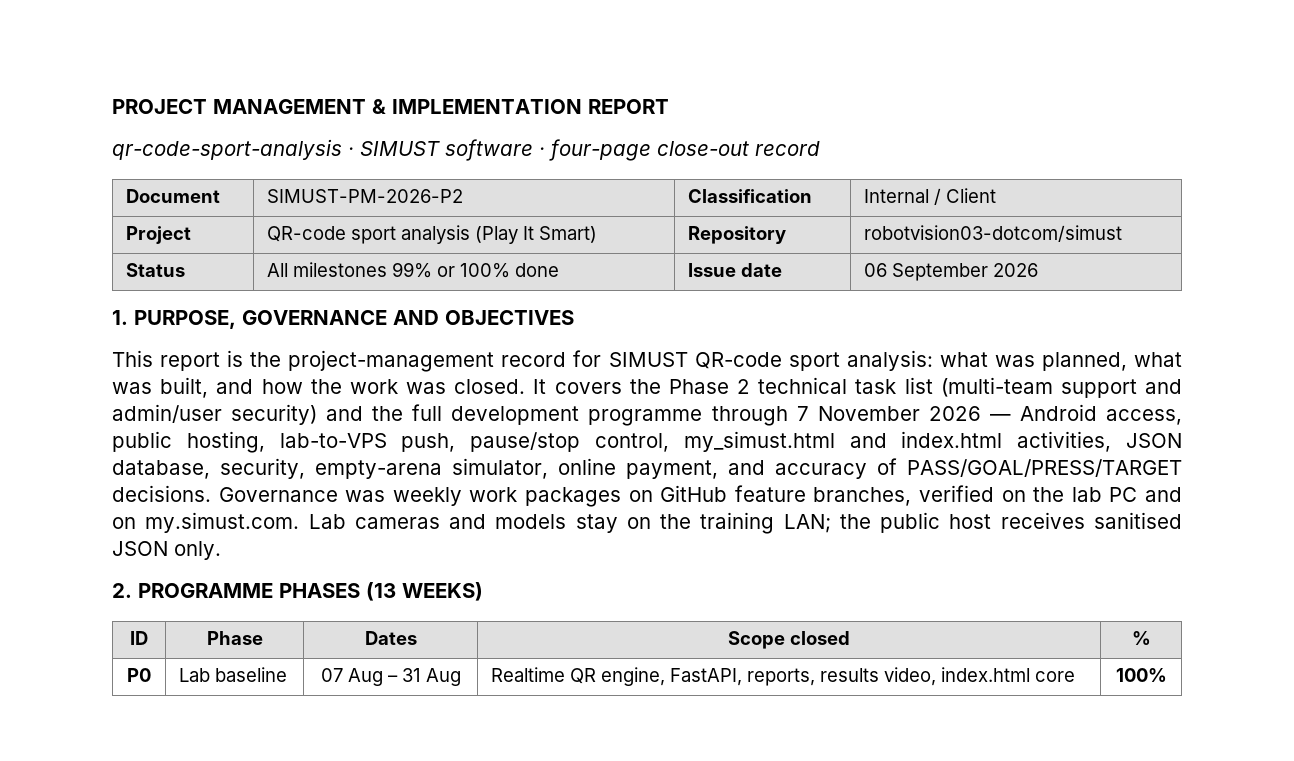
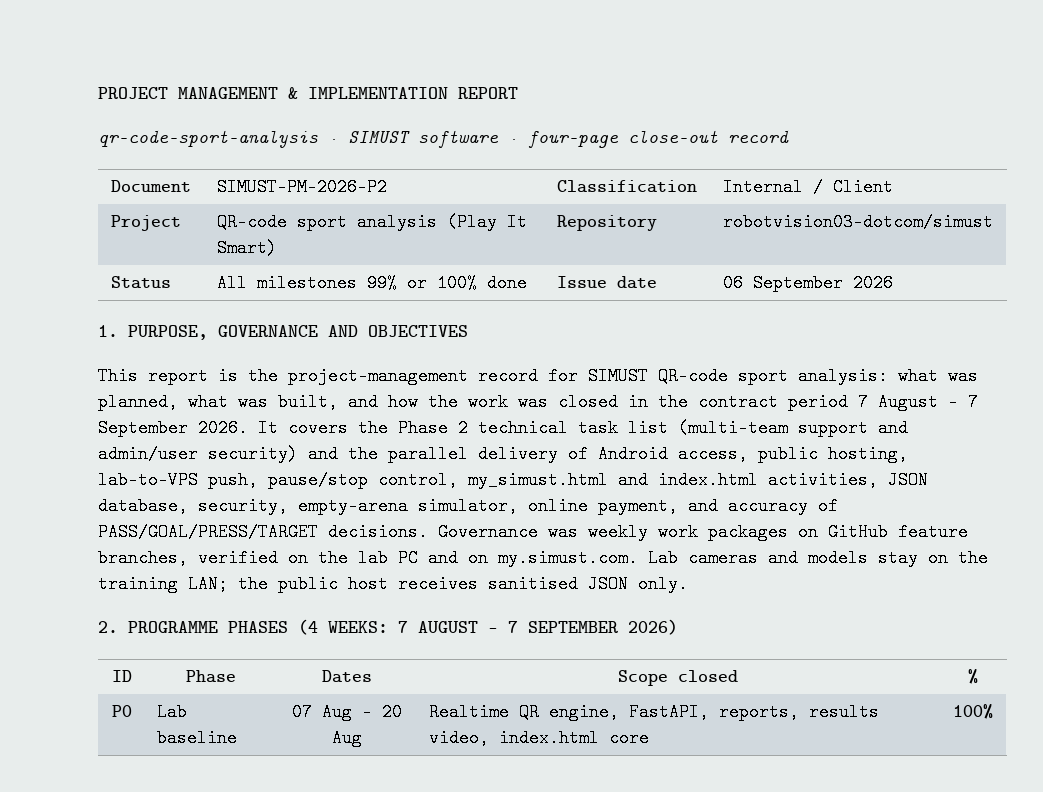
[454,379,526,394] closed. -> [558,393,978,411] [98,419,248,437] closed in the contract period 7 August – 7 September 2026.
[412,404,1011,426] full development programme through 7 November 2026 — -> [388,445,588,463] parallel delivery of
[366,582,483,601] (13 WEEKS) -> [298,619,678,635] (4 WEEKS: 7 AUGUST – 7 SEPTEMBER 2026)
[401,668,421,682] 31 -> [381,703,402,721] 20

